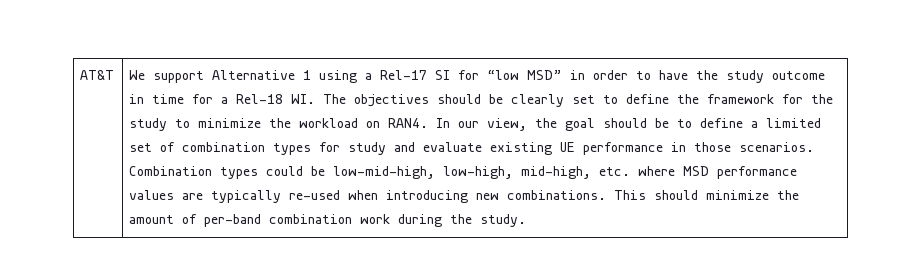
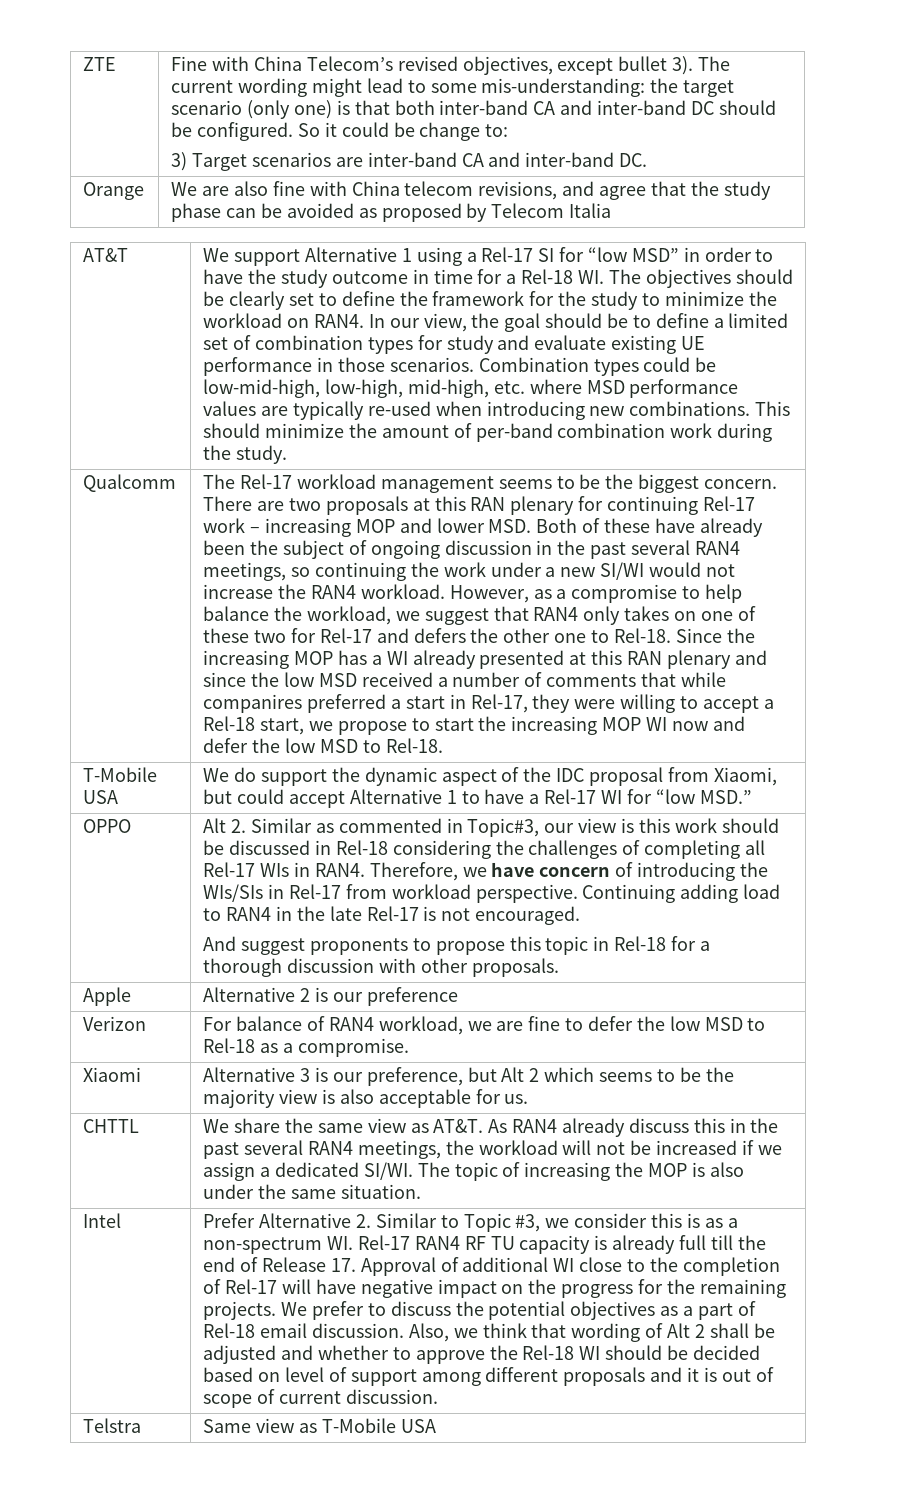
(80, 75) none -> [83,57,117,71] [171,56,730,75] [171,78,735,97] [171,100,776,119] [171,122,509,141] [171,152,648,171] [83,182,145,200] [171,181,771,200] [171,203,612,222] ZTE | Fine with China Telecom’s revised objectives, except bullet 3). The current wording might lead to some mis-understanding: the target scenario (only one) is that both inter-band CA and inter-band DC should be configured. So it could be change to: // 3) Target scenarios are inter-band CA and inter-band DC. // Orange | We are also fine with China telecom revisions, and agree that the study phase can be avoided as proposed by Telecom Italia //
(527, 220) none -> [83,474,177,492] [203,474,777,493] [203,496,755,515] [203,518,763,537] [203,540,740,559] [203,562,735,581] [203,584,742,603] [203,606,756,625] [203,628,755,643] [203,650,767,669] [203,672,726,687] [203,694,774,713] [203,716,745,735] [203,738,443,753] [83,767,158,782] [83,790,119,804] [203,767,777,786] [203,789,752,808] [83,819,132,833] [203,818,779,837] [203,840,765,859] [203,862,768,881] [203,884,781,903] [203,906,581,925] [203,936,710,955] [203,958,559,977] [83,987,132,1006] [203,987,458,1006] [83,1016,147,1031] [203,1016,766,1035] [203,1038,409,1057] [83,1067,142,1082] [203,1067,734,1086] [203,1089,529,1108] [83,1119,140,1133] [203,1118,779,1137] [203,1140,782,1159] [203,1162,744,1181] [203,1184,421,1199] [83,1213,122,1228] [203,1213,738,1232] [203,1235,766,1254] [203,1257,780,1276] [203,1279,786,1298] [203,1301,756,1320] [203,1323,775,1342] [203,1345,760,1364] [203,1367,774,1386] [203,1389,438,1408] [83,1418,142,1433] [203,1418,436,1433] // Qualcomm | The Rel-17 workload management seems to be the biggest concern. There are two proposals at this RAN plenary for continuing Rel-17 work – increasing MOP and lower MSD. Both of these have already been the subject of ongoing discussion in the past several RAN4 meetings, so continuing the work under a new SI/WI would not increase the RAN4 workload. However, as a compromise to help balance the workload, we suggest that RAN4 only takes on one of these two for Rel-17 and defers the other one to Rel-18. Since the increasing MOP has a WI already presented at this RAN plenary and since the low MSD received a number of comments that while companires preferred a start in Rel-17, they were willing to accept a Rel-18 start, we propose to start the increasing MOP WI now and defer the low MSD to Rel-18. // T-Mobile USA | We do support the dynamic aspect of the IDC proposal from Xiaomi, but could accept Alternative 1 to have a Rel-17 WI for “low MSD.” // OPPO | Alt 2. Similar as commented in Topic#3, our view is this work should be discussed in Rel-18 considering the challenges of completing all Rel-17 WIs in RAN4. Therefore, we have concern of introducing the WIs/SIs in Rel-17 from workload perspective. Continuing adding load to RAN4 in the late Rel-17 is not encouraged. // And suggest proponents to propose this topic in Rel-18 for a thorough discussion with other proposals. // Apple | Alternative 2 is our preference // Verizon | For balance of RAN4 workload, we are fine to defer the low MSD to Rel-18 as a compromise. // Xiaomi | Alternative 3 is our preference, but Alt 2 which seems to be the majority view is also acceptable for us. // CHTTL | We share the same view as AT&T. As RAN4 already discuss this in the past several RAN4 meetings, the workload will not be increased if we assign a dedicated SI/WI. The topic of increasing the MOP is also under the same situation. // Intel | Prefer Alternative 2. Similar to Topic #3, we consider this is as a non-spectrum WI. Rel-17 RAN4 RF TU capacity is already full till the end of Release 17. Approval of additional WI close to the completion of Rel-17 will have negative impact on the progress for the remaining projects. We prefer to discuss the potential objectives as a part of Rel-18 email discussion. Also, we think that wording of Alt 2 shall be adjusted and whether to approve the Rel-18 WI should be decided based on level of support among different proposals and it is out of scope of current discussion. // Telstra | Same view as T-Mobile USA

